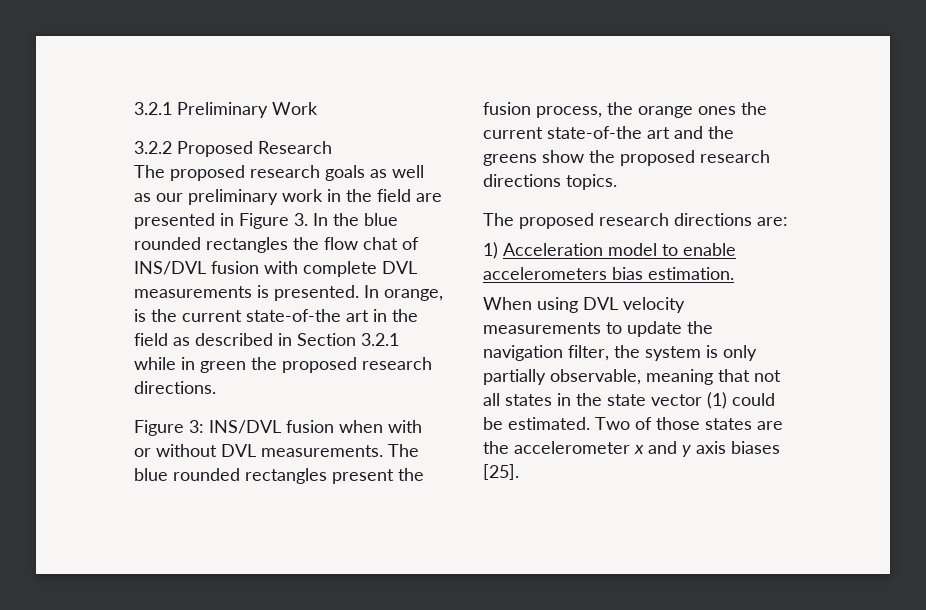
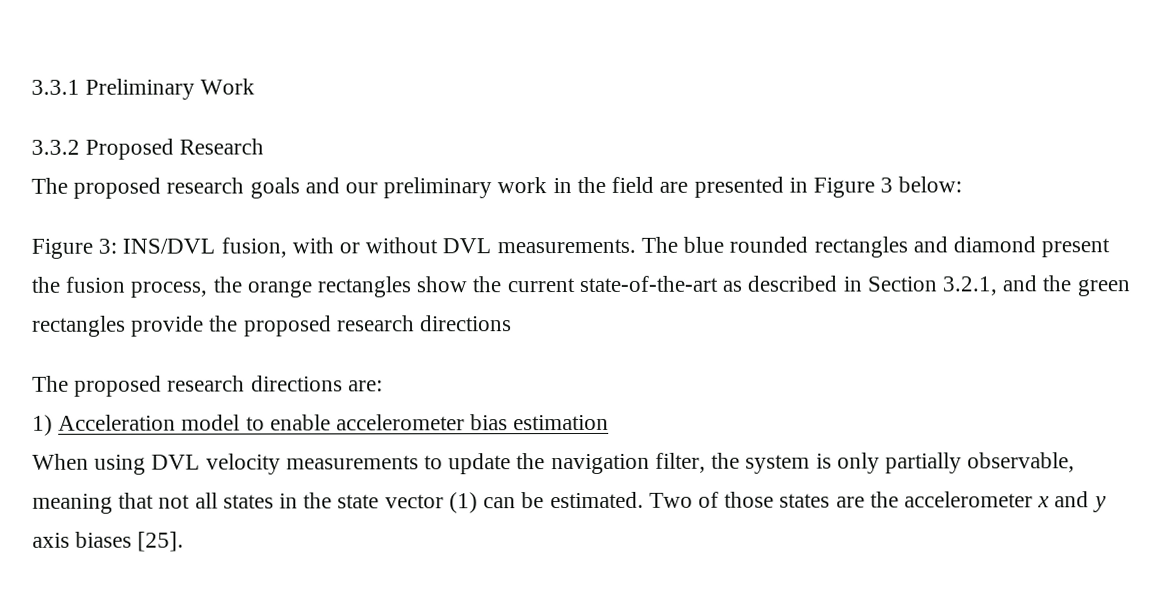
[134,102,172,115] 3.2.1 -> [31,79,80,95] 3.3.1
[134,141,172,154] 3.2.2 -> [31,139,80,155] 3.3.2
[370,165,424,178] [134,193,151,202] as well as -> [304,177,340,194] and
[294,213,398,226] [134,237,419,253] [134,261,417,277] [134,285,443,301] [134,309,418,322] [134,333,399,346] [134,357,432,373] [134,381,216,394] 3. In the blue rounded rectangles the flow chat of INS/DVL fusion with complete DVL measurements is presented. In orange, is the current state-of-the art in the field as described in Section 3.2.1 while in green the proposed research directions. -> [880,176,963,193] 3 below:
[286,420,383,433] fusion when -> [220,237,287,258] fusion,
(327, 476) none -> [912,236,1036,253] and diamond
[698,102,767,115] [483,126,734,139] [483,150,584,166] ones the current state-of-the art and the greens show -> [317,275,1130,298] [32,315,205,337] rectangles show the current state-of-the-art as described in Section 3.2.1, and the green rectangles provide
[566,174,617,190] topics. -> (513, 323) none
[483,267,734,280] accelerometers bias estimation. -> [336,414,610,431] accelerometer bias estimation
[732,393,775,406] could -> [483,497,517,509] can

